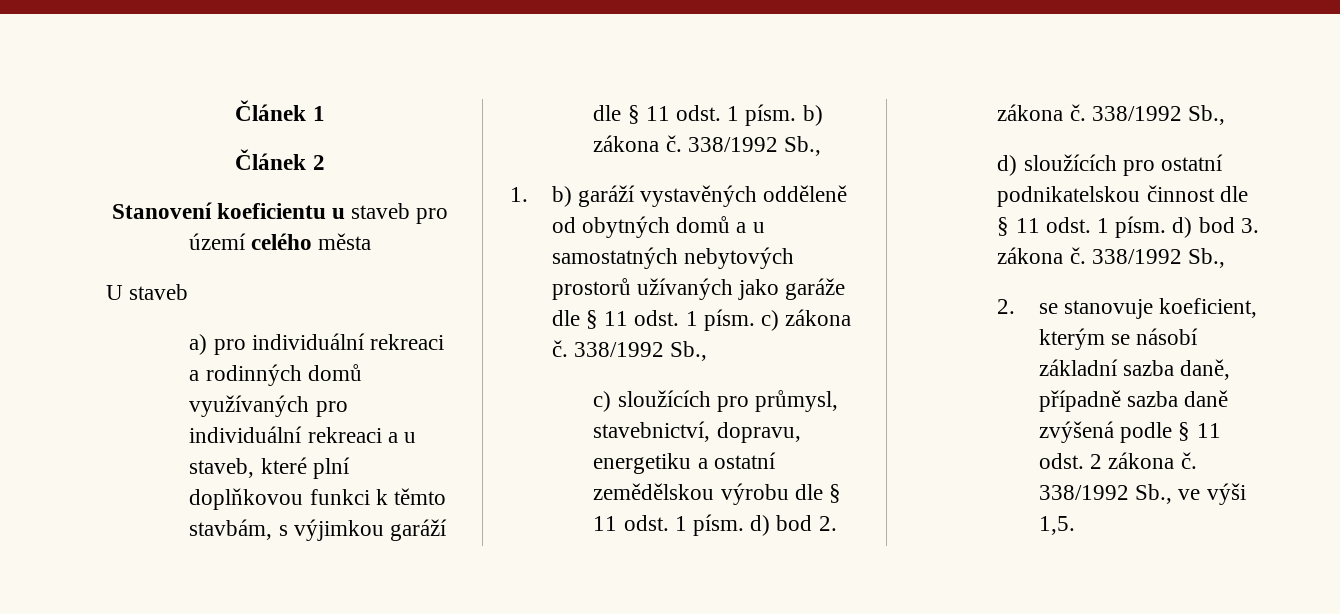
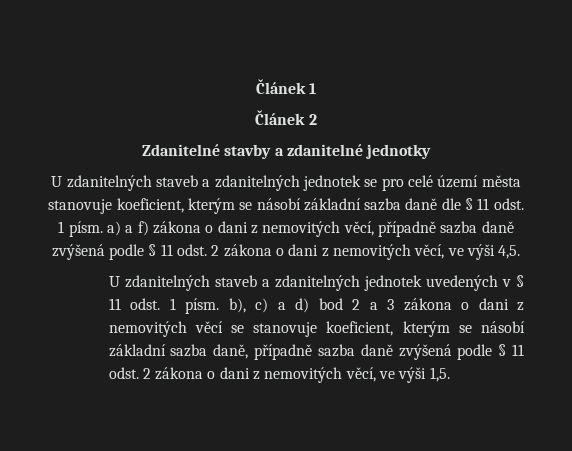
[111,202,449,224] [188,233,372,250] [106,284,189,300] [189,333,445,355] [189,364,362,386] [189,395,348,417] [189,426,417,443] [189,457,350,479] [189,488,447,510] [189,519,448,541] [593,104,823,126] [593,135,822,156] [510,185,848,207] [551,216,765,238] [551,247,794,269] [551,278,846,300] [551,309,852,331] [551,340,708,361] [593,390,839,412] [593,421,801,443] [593,452,776,474] [593,483,842,505] [593,514,837,536] [997,104,1226,125] [997,154,1224,176] [997,185,1248,207] [997,216,1259,238] [997,247,1226,268] [997,299,1016,314] Stanovení koeficientu u staveb pro území celého města // U staveb // a) pro individuální rekreaci a rodinných domů využívaných pro individuální rekreaci a u staveb, které plní doplňkovou funkci k těmto stavbám, s výjimkou garáží dle § 11 odst. 1 písm. b) zákona č. 338/1992 Sb., // 1. b) garáží vystavěných odděleně od obytných domů a u samostatných nebytových prostorů užívaných jako garáže dle § 11 odst. 1 písm. c) zákona č. 338/1992 Sb., // c) sloužících pro průmysl, stavebnictví, dopravu, energetiku a ostatní zemědělskou výrobu dle § 11 odst. 1 písm. d) bod 2. zákona č. 338/1992 Sb., // d) sloužících pro ostatní podnikatelskou činnost dle § 11 odst. 1 písm. d) bod 3. zákona č. 338/1992 Sb., // 2. -> [141,144,432,159] [51,175,521,191] [48,198,524,214] [58,221,514,237] [51,244,521,260] [108,275,524,291] [108,298,525,314] [108,321,223,337] Zdanitelné stavby a zdanitelné jednotky // U zdanitelných staveb a zdanitelných jednotek se pro celé území města stanovuje koeficient, kterým se násobí základní sazba daně dle § 11 odst. 1 písm. a) a f) zákona o dani z nemovitých věcí, případně sazba daně zvýšená podle § 11 odst. 2 zákona o dani z nemovitých věcí, ve výši 4,5. // U zdanitelných staveb a zdanitelných jednotek uvedených v § 11 odst. 1 písm. b), c) a d) bod 2 a 3 zákona o dani z nemovitých věcí
[1180,452,1197,469] [1039,484,1173,504] č. 338/1992 Sb., -> [207,367,376,383] o dani z nemovitých věcí,

